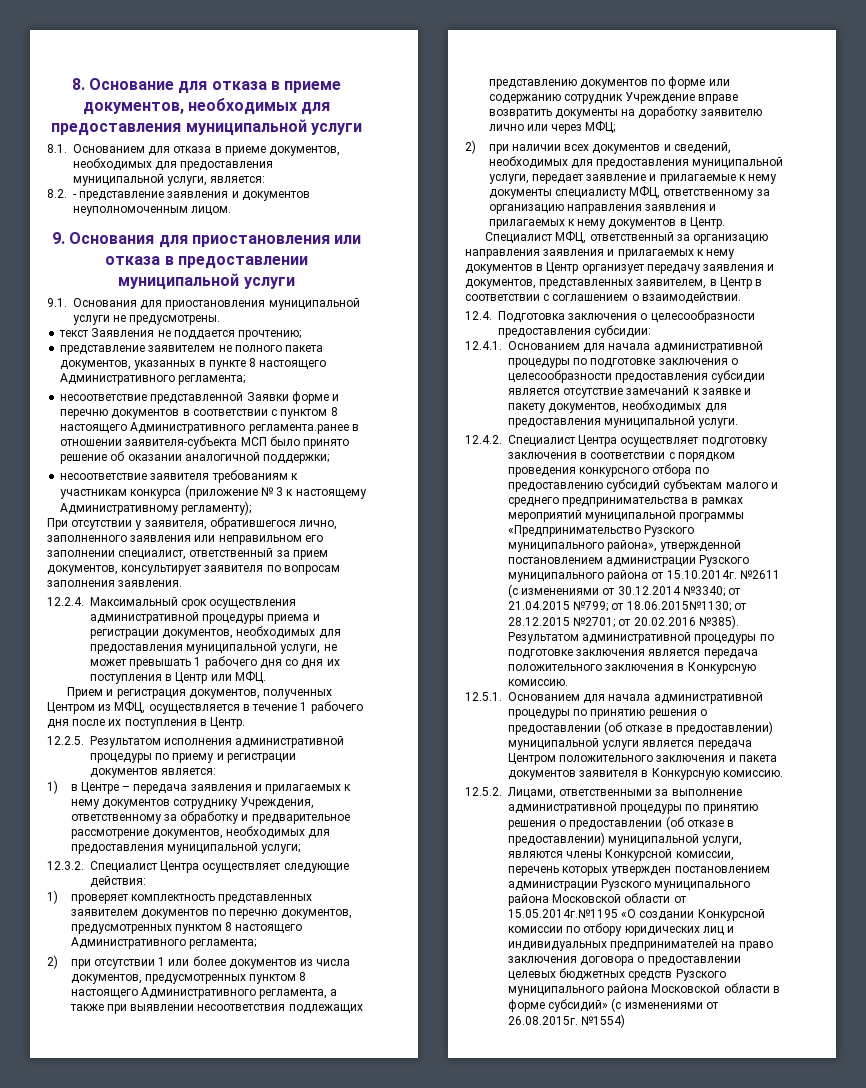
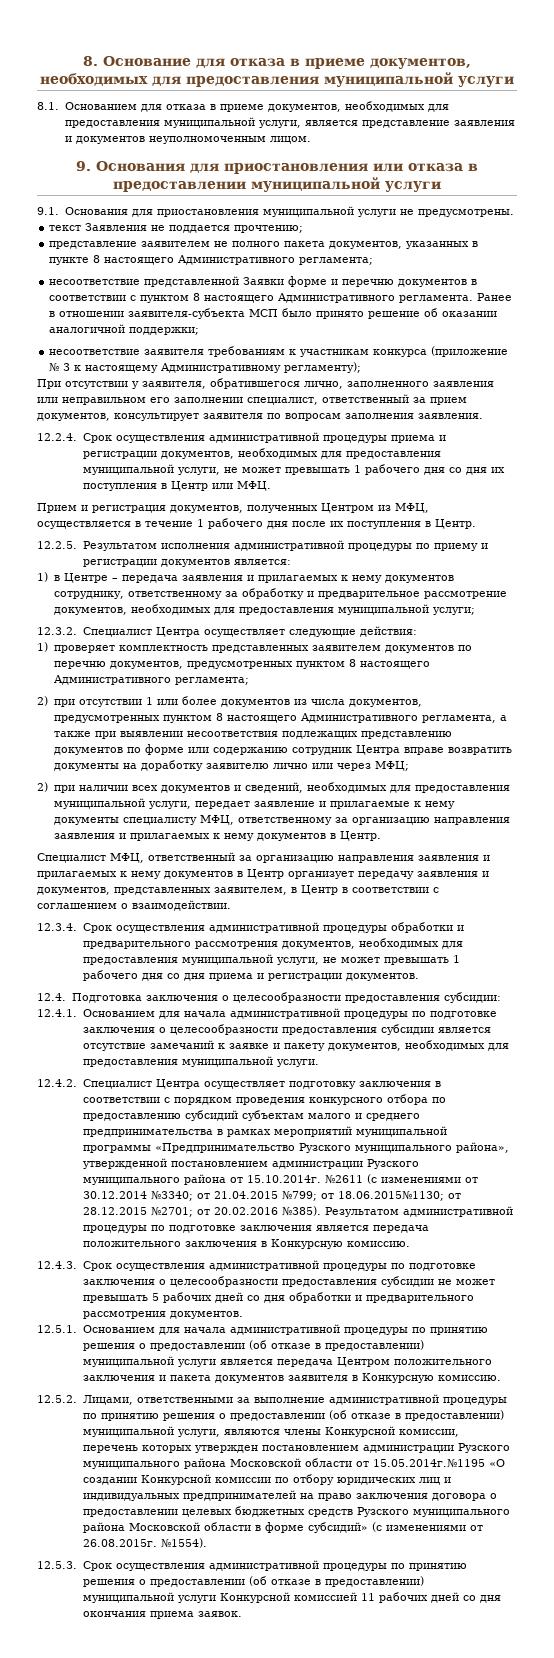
[210,176,266,183] [47,189,77,198] является: // 8.2. - -> [304,120,358,126] является
[248,424,349,434] регламента.ранее -> [399,293,513,303] регламента. Ранее
[90,597,208,609] Максимальный срок -> [82,433,112,443] Срок
[173,797,315,809] сотруднику Учреждения, -> [53,591,124,599] сотруднику,
[625,92,696,104] Учреждение -> [355,745,400,755] Центра
(741, 298) none -> [37,922,464,933] [82,938,463,949] [82,954,460,965] [82,970,419,981] // 12.3.4. Срок осуществления административной процедуры обработки и предварительного рассмотрения документов, необходимых для предоставления муниципальной услуги, не может превышать 1 рабочего дня со дня приема и регистрации документов.
(568, 682) none -> [37,1260,476,1271] [82,1276,495,1287] [82,1292,474,1303] [82,1311,243,1319] // 12.4.3. Срок осуществления административной процедуры по подготовке заключения о целесообразности предоставления субсидии не может превышать 5 рабочих дней со дня обработки и предварительного рассмотрения документов.
[581,1014,626,1028] №1554) -> [160,1538,207,1548] [37,1560,467,1571] [82,1576,424,1587] [82,1592,501,1603] [82,1611,242,1619] №1554). // 12.5.3. Срок осуществления административной процедуры по принятию решения о предоставлении (об отказе в предоставлении) муниципальной услуги Конкурсной комиссией 11 рабочих дней со дня окончания приема заявок.

